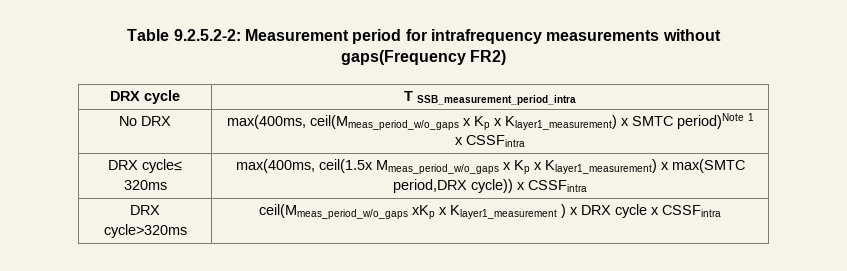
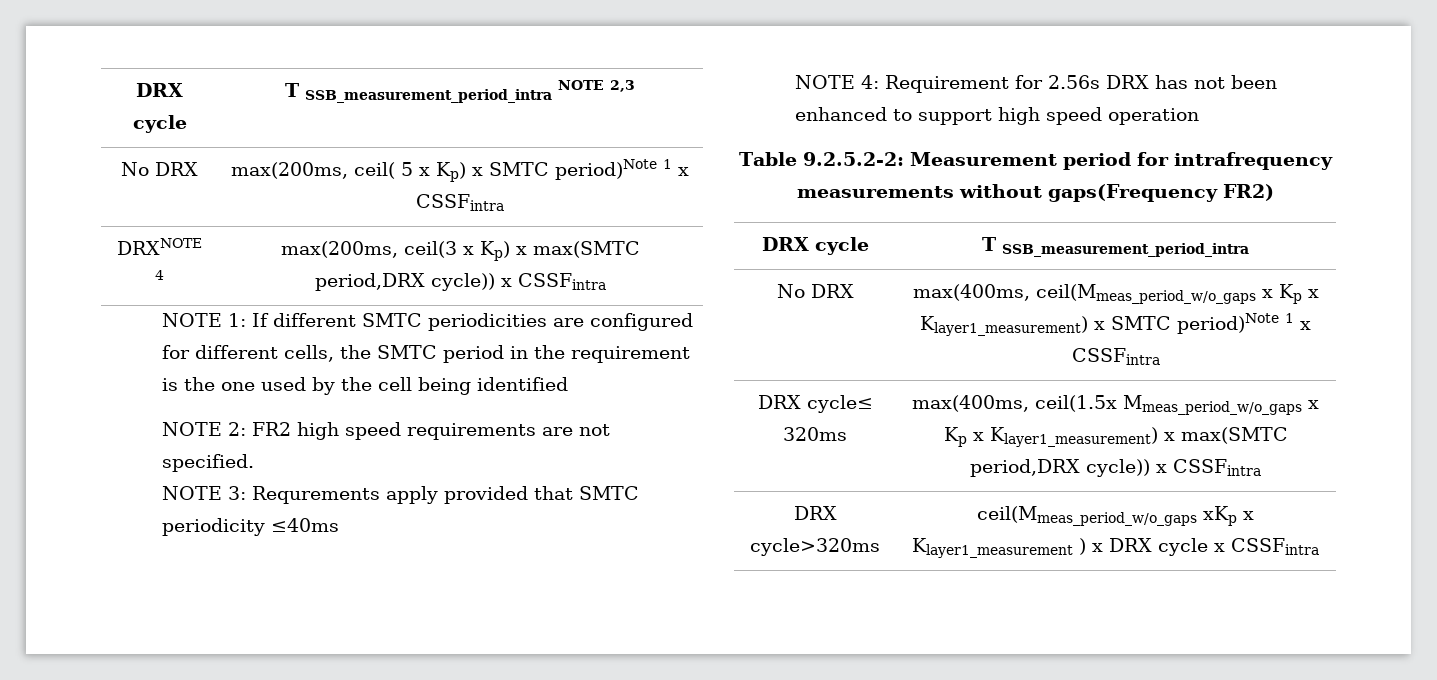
(127, 35) none -> [136,83,183,97] [132,115,187,133] [285,80,635,103] [121,162,198,176] [231,159,689,182] [416,194,504,211] [117,238,202,255] [155,270,164,280] [280,241,640,261] [314,273,606,291] [162,313,694,331] [162,345,691,363] [162,377,569,395] [162,422,611,440] [162,454,255,472] [162,486,640,504] [162,518,340,536] [795,75,1278,93] [795,107,1200,125] DRX cycle | T SSB_measurement_period_intra NOTE 2,3 // No DRX | max(200ms, ceil( 5 x Kp) x SMTC period)Note 1 x CSSFintra // DRXNOTE 4 | max(200ms, ceil(3 x Kp) x max(SMTC period,DRX cycle)) x CSSFintra // NOTE 1: If different SMTC periodicities are configured for different cells, the SMTC period in the requirement is the one used by the cell being identified // NOTE 2: FR2 high speed requirements are not specified. // NOTE 3: Requrements apply provided that SMTC periodicity ≤40ms // NOTE 4: Requirement for 2.56s DRX has not been enhanced to support high speed operation //

